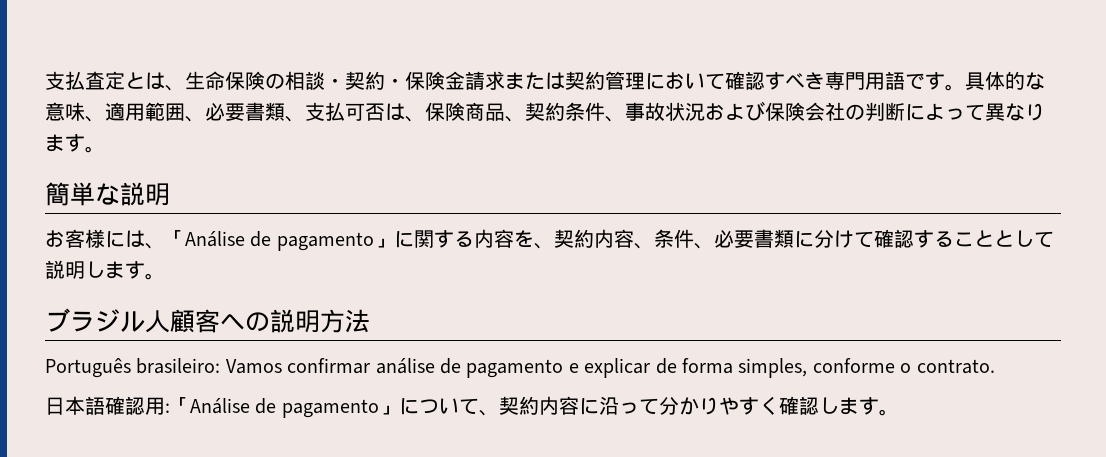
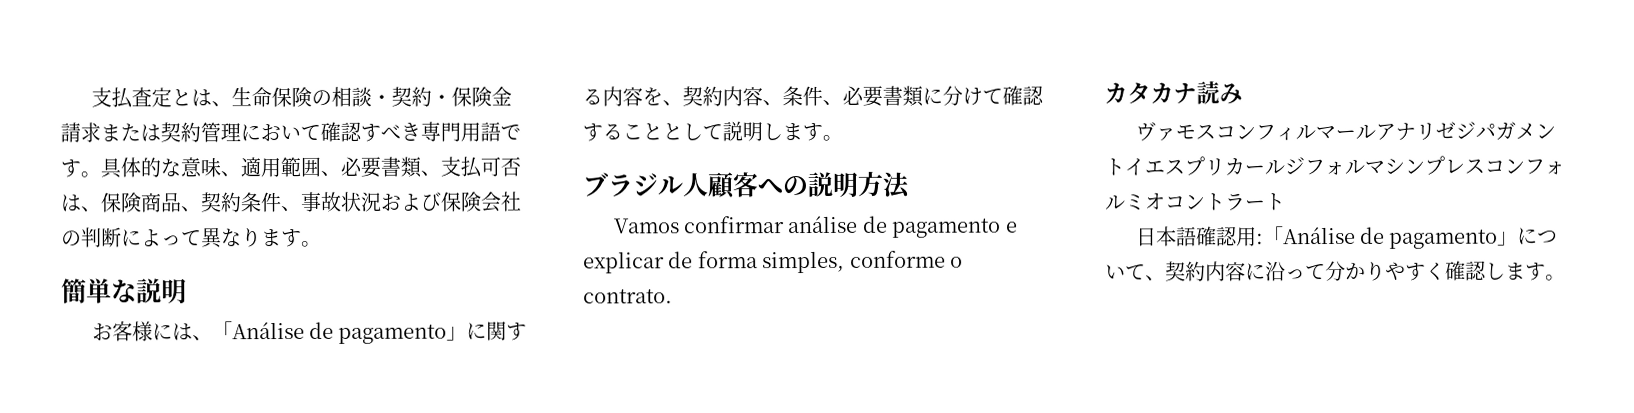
[45,358,221,378] Português brasileiro: -> (910, 185) none
(995, 366) none -> [1104,81,1243,105] [1134,121,1556,142] [1104,155,1565,176] [1104,192,1286,211] // カタカナ読み // ヴァモスコンフィルマールアナリゼジパガメントイエスプリカールジフォルマシンプレスコンフォルミオコントラート

